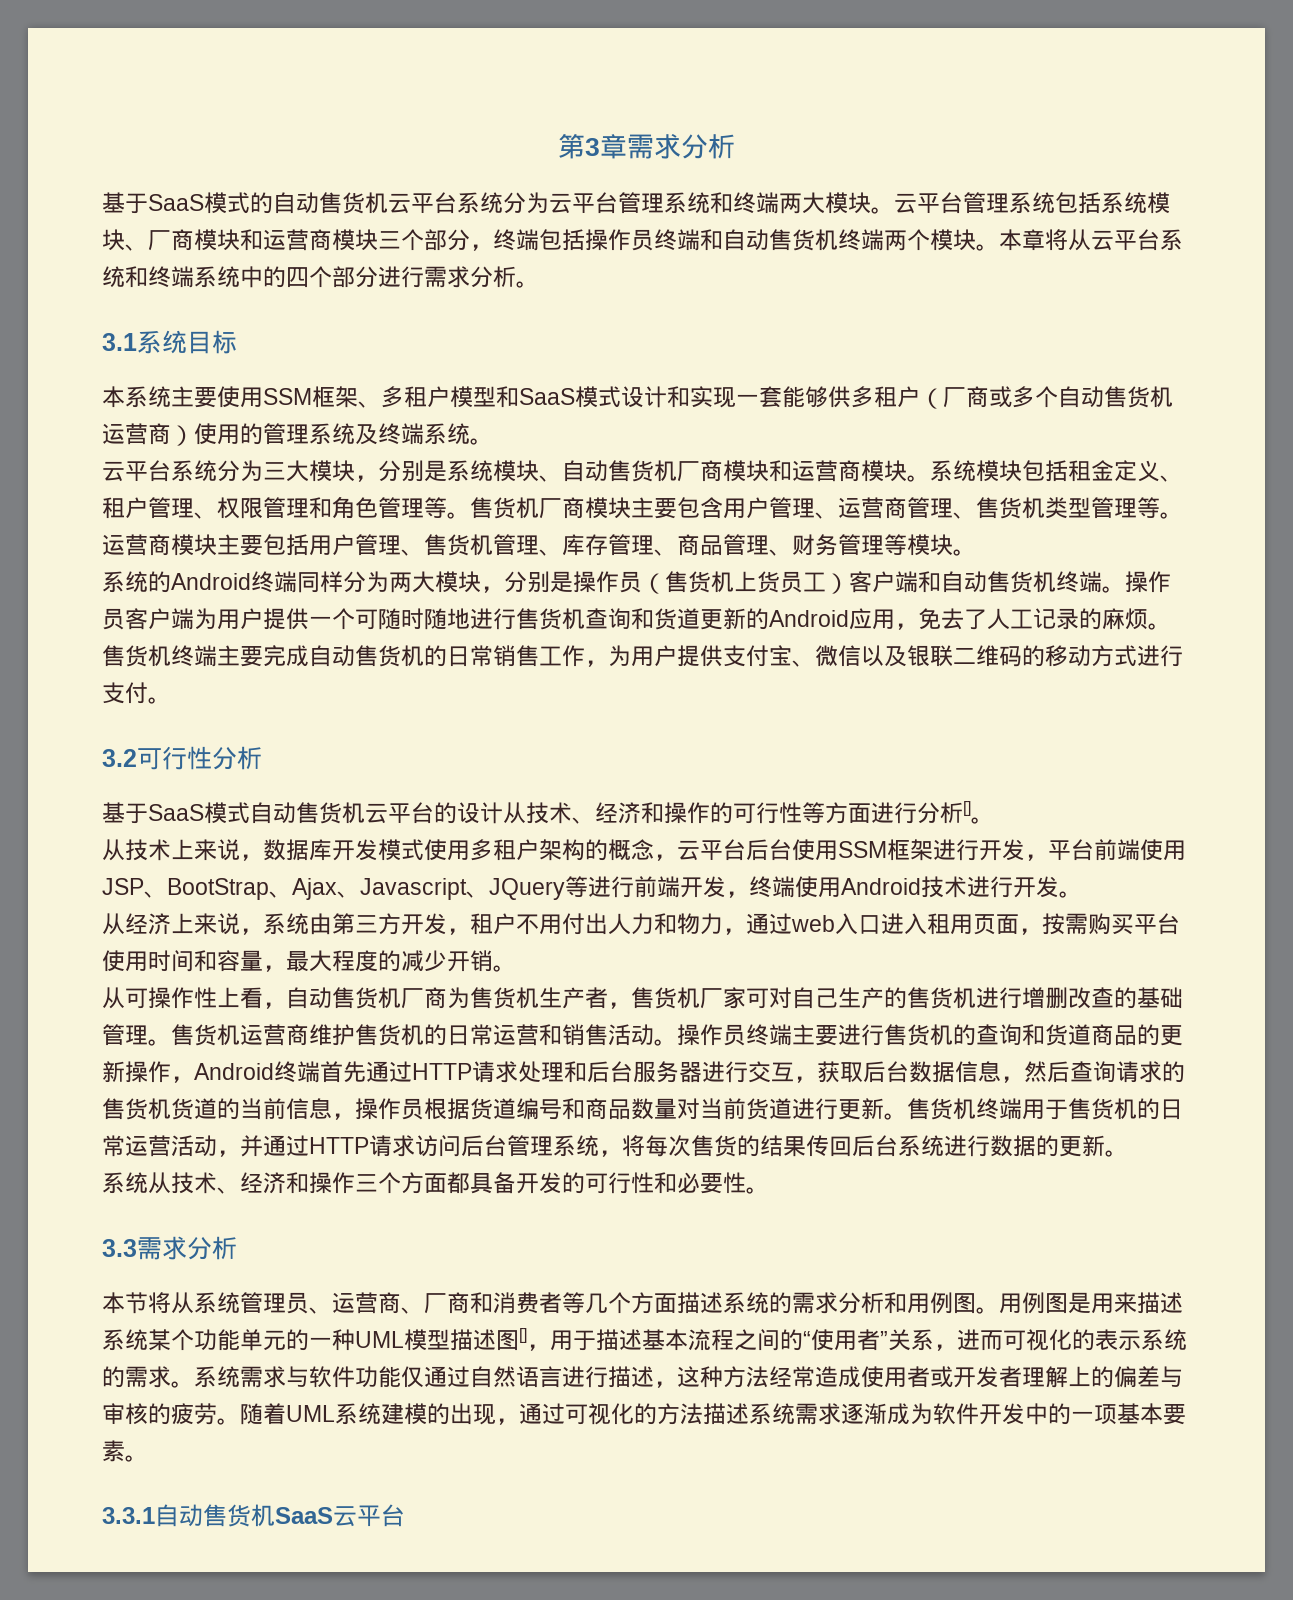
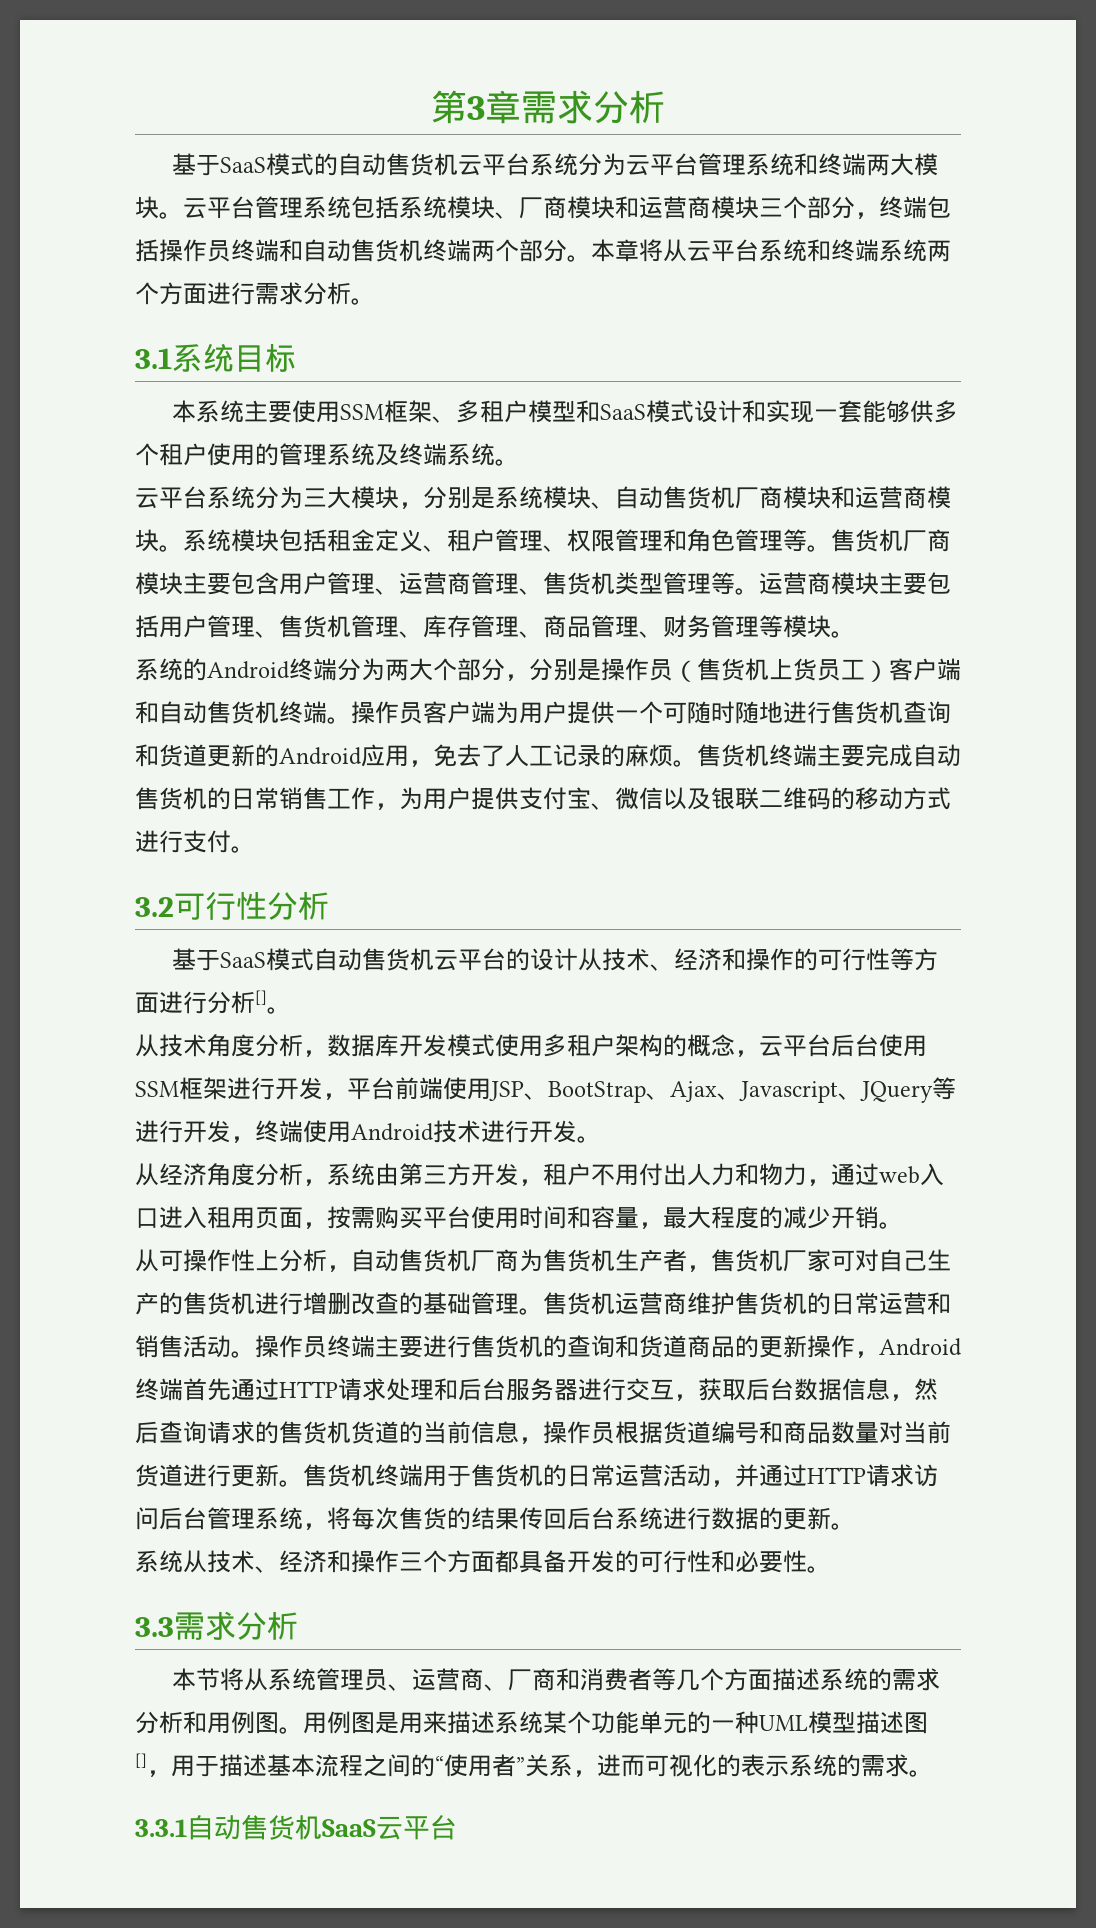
[930,229,976,251] 模块 -> [519,239,567,262] 部分
[240,266,378,288] 中的四个部分 -> [927,240,951,262] [135,282,207,305] 两个方面
[874,386,1173,409] [102,423,194,446] 租户（厂商或多个自动售货机运营商） -> [135,443,207,466] 个租户
[297,571,343,593] 同样 -> (337, 669) none
[435,571,481,593] 模块 -> [433,658,505,681] 个部分
[171,839,240,861] 上来说 -> [207,1034,303,1057] 角度分析
[634,876,680,898] 前端 -> (183, 1131) none
[171,913,240,935] 上来说 -> [207,1163,303,1186] 角度分析
[240,987,263,1009] 看 -> [279,1249,327,1272] 分析
[194,1366,1183,1388] [102,1403,1186,1425] [102,1440,148,1462] 系统需求与软件功能仅通过自然语言进行描述，这种方法经常造成使用者或开发者理解上的偏差与审核的疲劳。随着UML系统建模的出现，通过可视化的方法描述系统需求逐渐成为软件开发中的一项基本要素。 -> (933, 1773) none

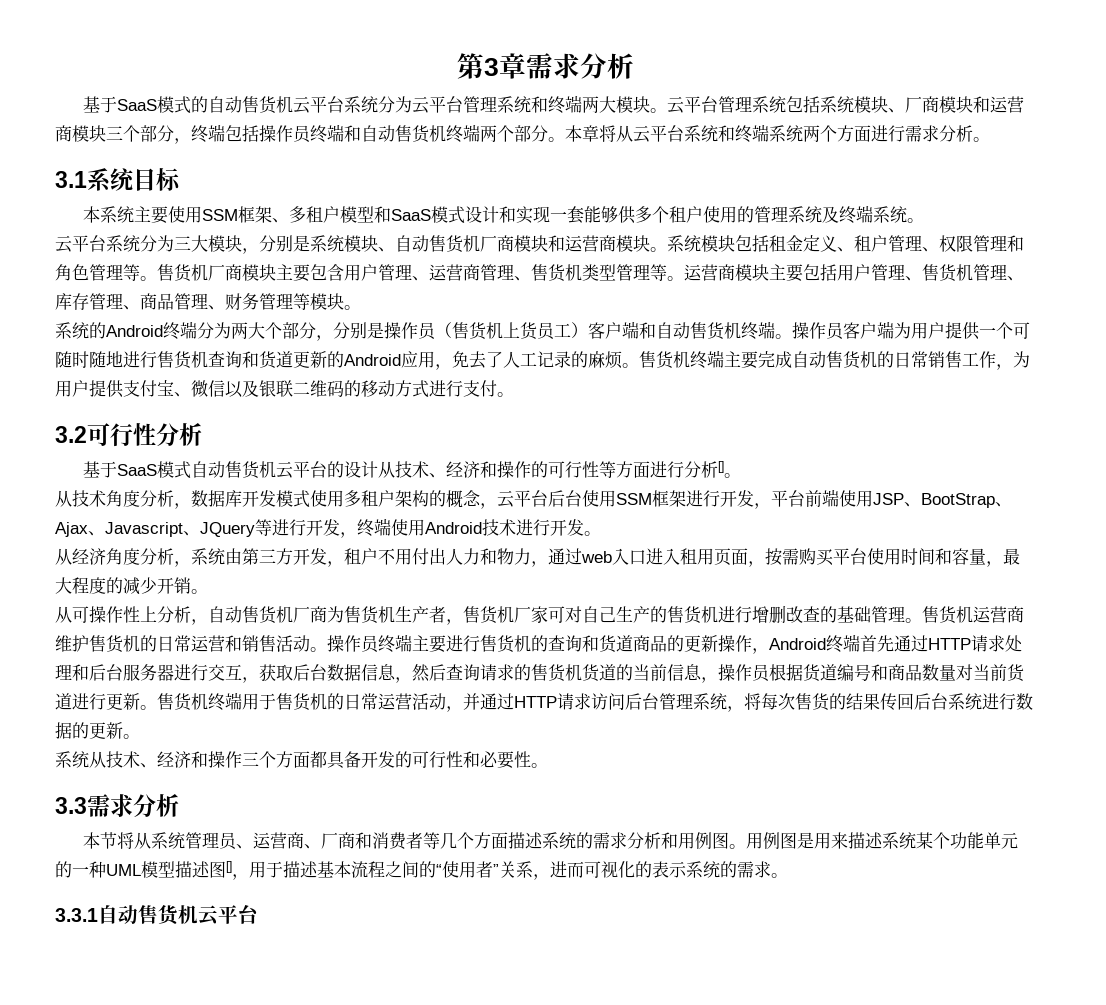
[322,1819,376,1837] SaaS -> (198, 914) none

